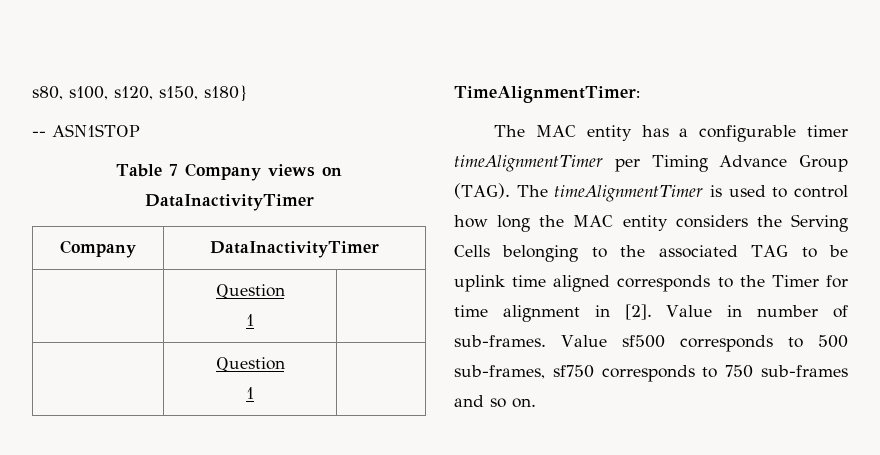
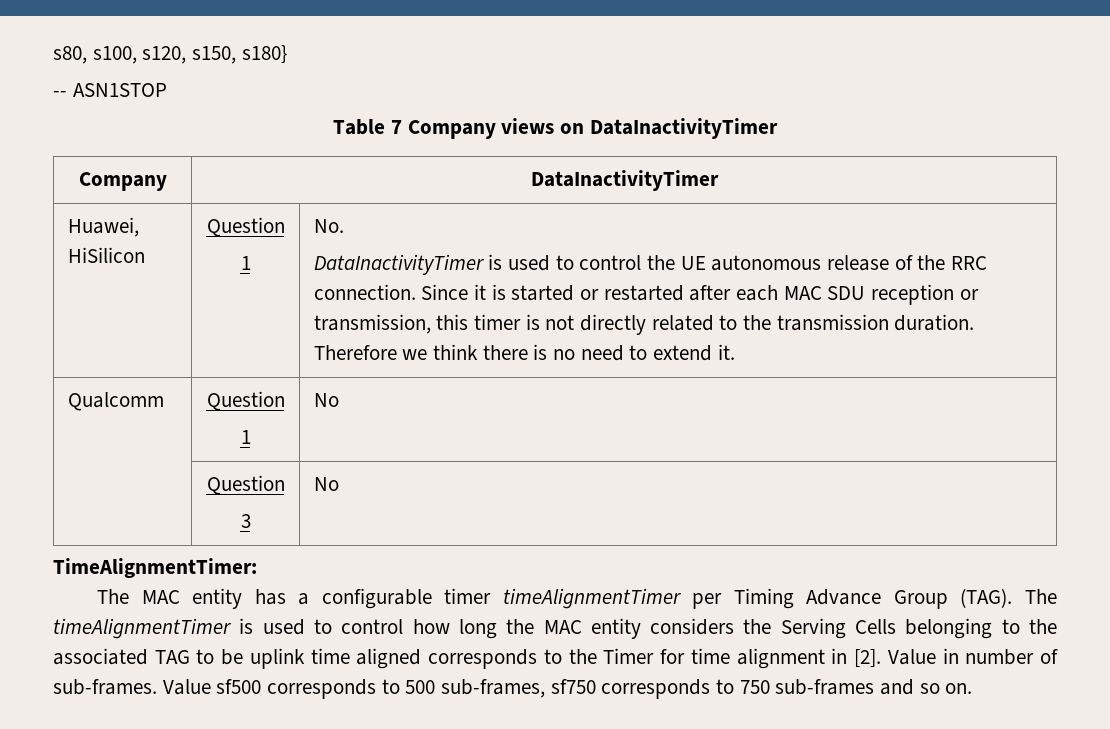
[215,284,285,299] [245,314,254,326] [215,357,285,372] [245,387,254,399] | Question // 1 | // | Question // 1 | -> [67,217,139,237] [67,247,145,263] [206,217,285,237] [240,256,251,270] [313,219,344,233] [313,254,988,275] [313,284,979,305] [313,314,975,335] [313,344,735,361] [67,392,164,411] [206,391,285,411] [240,430,251,444] [313,393,339,407] [206,475,285,495] [240,514,251,528] [313,477,339,491] Huawei, HiSilicon | Question // 1 | No. // DataInactivityTimer is used to control the UE autonomous release of the RRC connection. Since it is started or restarted after each MAC SDU reception or transmission, this timer is not directly related to the transmission duration. Therefore we think there is no need to extend it. // Qualcomm | Question // 1 | No // | Question // 3 | No

